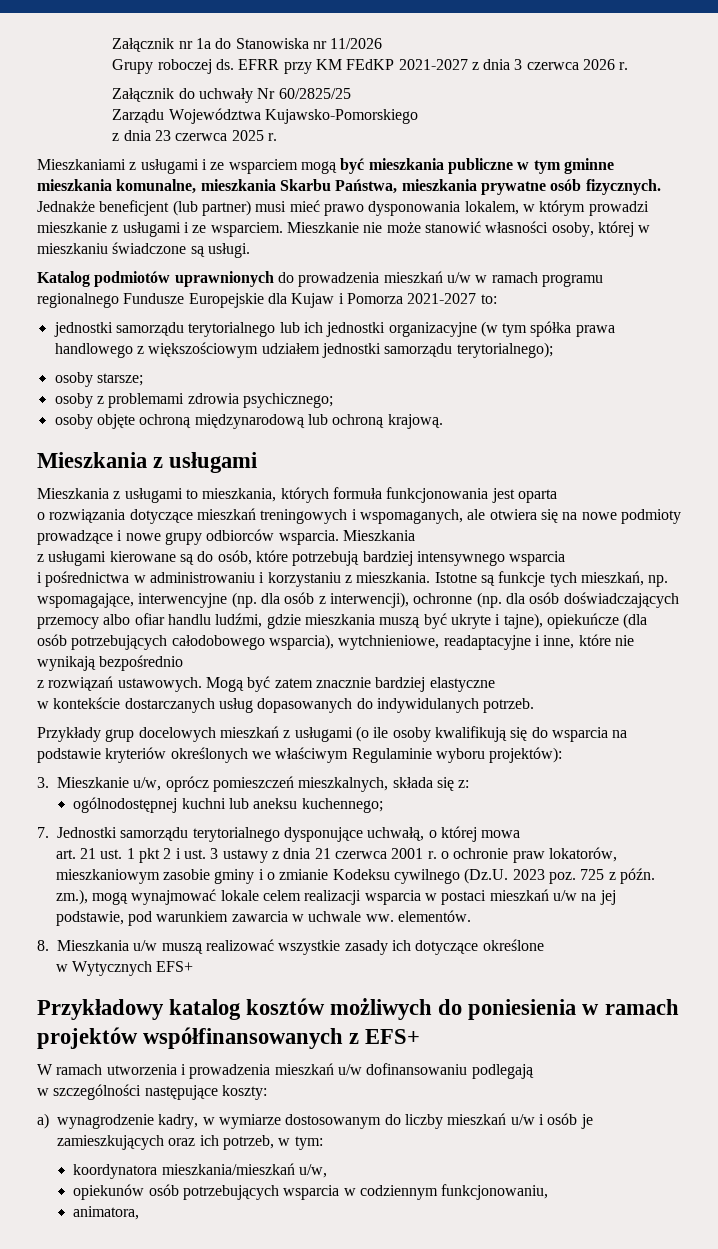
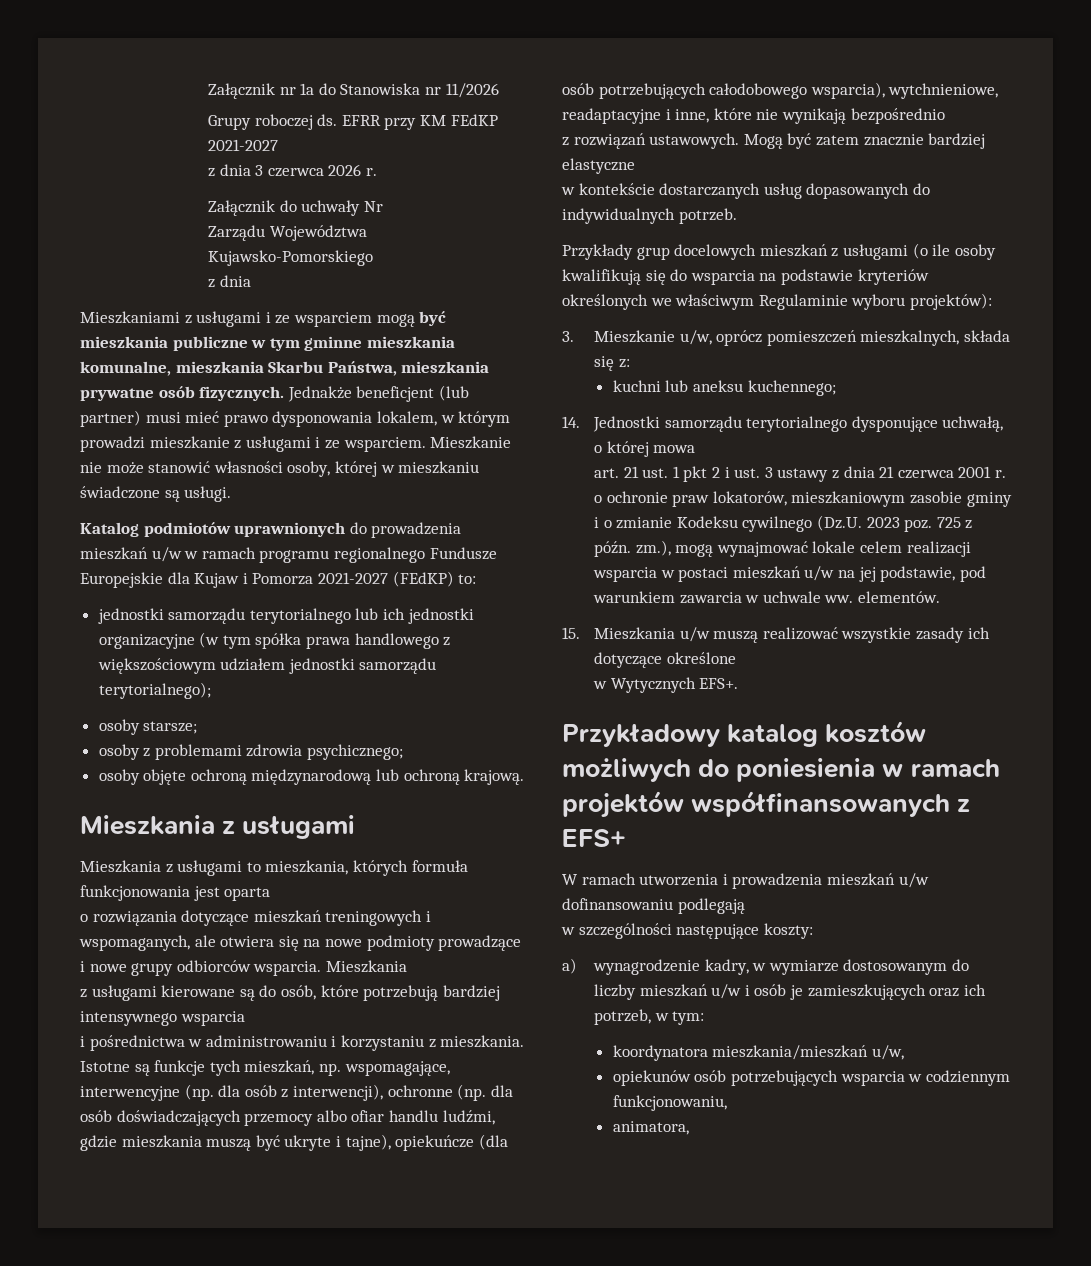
(468, 64) none -> (279, 145) //
[278,88,351,99] 60/2825/25 -> (383, 206) none
[154,130,277,141] 23 czerwca 2025 r. -> (251, 281) none
(477, 298) none -> [392,571,454,587] (FEdKP)
[376,698,479,713] indywidulanych -> [562,208,675,224] indywidualnych
[73,797,178,813] ogólnodostępnej -> (630, 363) none
[37,827,49,838] 7. -> [562,416,580,428] 14.
[37,940,49,951] 8. -> [562,627,580,639] 15.
[156,961,194,972] EFS+ -> [699,678,739,689] EFS+.

